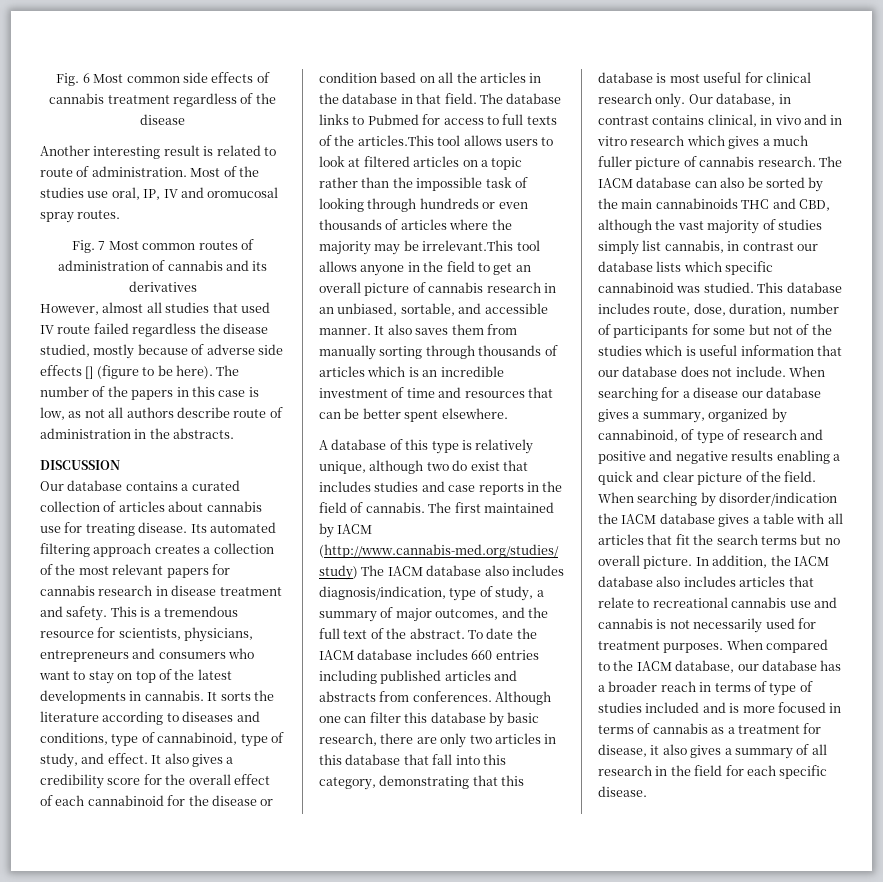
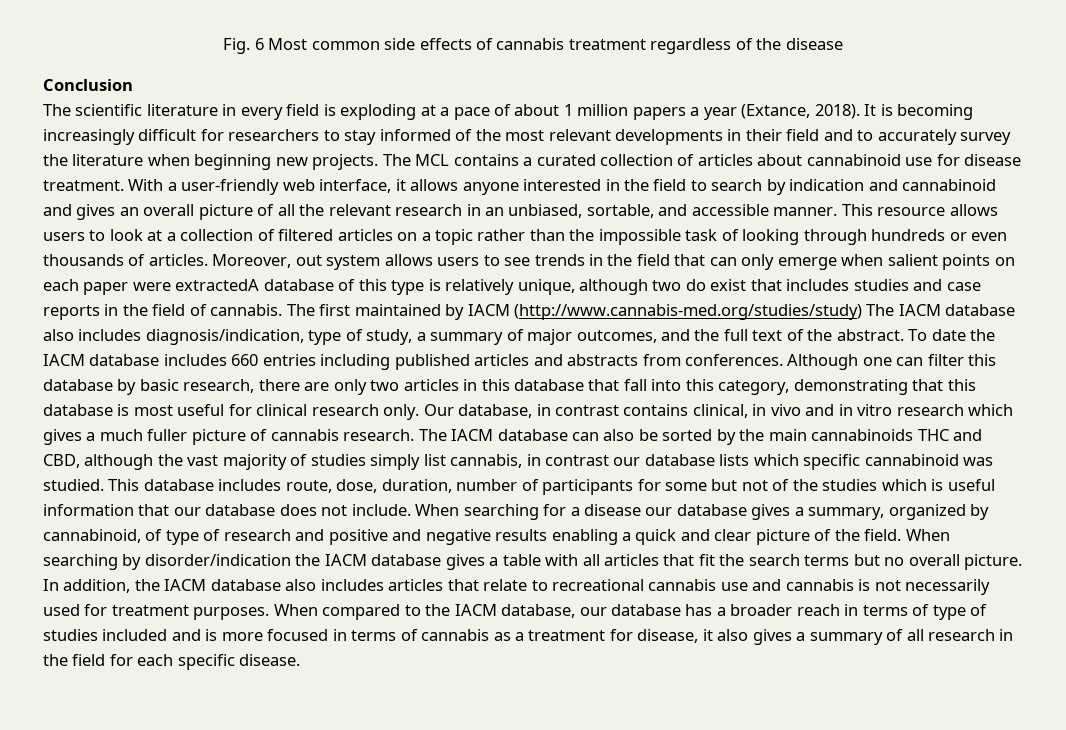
[40,145,276,159] [40,166,259,177] [40,187,279,200] [40,210,121,223] [72,239,254,253] [57,260,268,271] [128,281,197,292] [40,302,270,315] [40,323,268,337] [40,344,283,359] [40,365,240,379] [40,386,259,400] [40,407,283,420] [40,428,235,439] [40,460,120,470] [40,480,123,491] Another interesting result is related to route of administration. Most of the studies use oral, IP, IV and oromucosal spray routes. // Fig. 7 Most common routes of administration of cannabis and its derivatives // However, almost all studies that used IV route failed regardless the disease studied, mostly because of adverse side effects [] (figure to be here). The number of the papers in this case is low, as not all authors describe route of administration in the abstracts. // DISCUSSION // Our database -> [43,79,133,91] [43,104,974,120] [43,129,1012,145] [43,154,450,170] Conclusion // The scientific literature in every field is exploding at a pace of about 1 million papers a year (Extance, 2018). It is becoming increasingly difficult for researchers to stay informed of the most relevant developments in their field and to accurately survey the literature when beginning new projects. The MCL
[206,501,262,512] cannabis -> [806,154,901,166] cannabinoid
[85,522,276,536] [40,543,274,557] [40,564,230,578] [40,585,282,596] [40,606,238,621] [40,627,254,642] [40,648,255,662] [39,669,232,684] [40,690,274,704] [40,711,260,725] [40,732,284,747] [40,753,234,768] [40,774,270,789] [40,795,274,806] [319,72,542,83] [319,93,562,104] [319,114,557,125] [319,135,461,146] treating disease. Its automated filtering approach creates a collection of the most relevant papers for cannabis research in disease treatment and safety. This is a tremendous resource for scientists, physicians, entrepreneurs and consumers who want to stay on top of the latest developments in cannabis. It sorts the literature according to diseases and conditions, type of cannabinoid, type of study, and effect. It also gives a credibility score for the overall effect of each cannabinoid for the disease or condition based on all the articles in the database in that field. The database links to Pubmed for access to full texts of the articles.This tool -> [964,154,1022,166] [43,179,997,195] [43,204,946,220] disease treatment. With a user-friendly web interface, it allows anyone interested in the field to search by indication and cannabinoid and gives an overall picture of all the relevant research in an unbiased, sortable, and accessible manner. This resource
(361, 162) none -> [166,229,275,241] a collection of
[400,219,512,230] [319,240,540,255] [319,261,531,276] [319,282,556,296] [319,303,548,316] [319,324,517,335] [319,345,558,360] [319,366,504,377] [319,387,553,398] [319,408,508,422] [319,440,328,450] articles where the majority may be irrelevant.This tool allows anyone in the field to get an overall picture of cannabis research in an unbiased, sortable, and accessible manner. It also saves them from manually sorting through thousands of articles which is an incredible investment of time and resources that can be better spent elsewhere. // A -> [148,254,1015,270] [43,279,260,295] articles. Moreover, out system allows users to see trends in the field that can only emerge when salient points on each paper were extractedA

